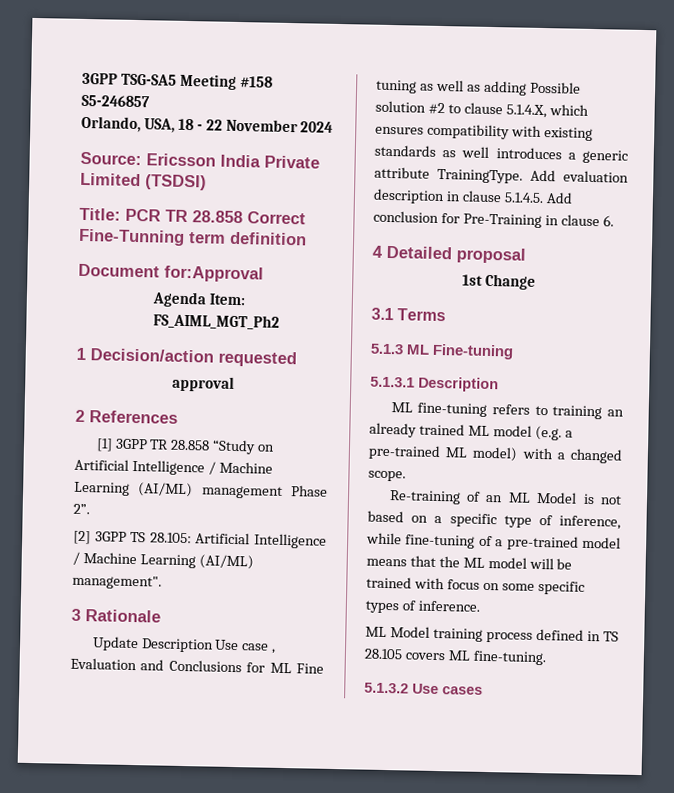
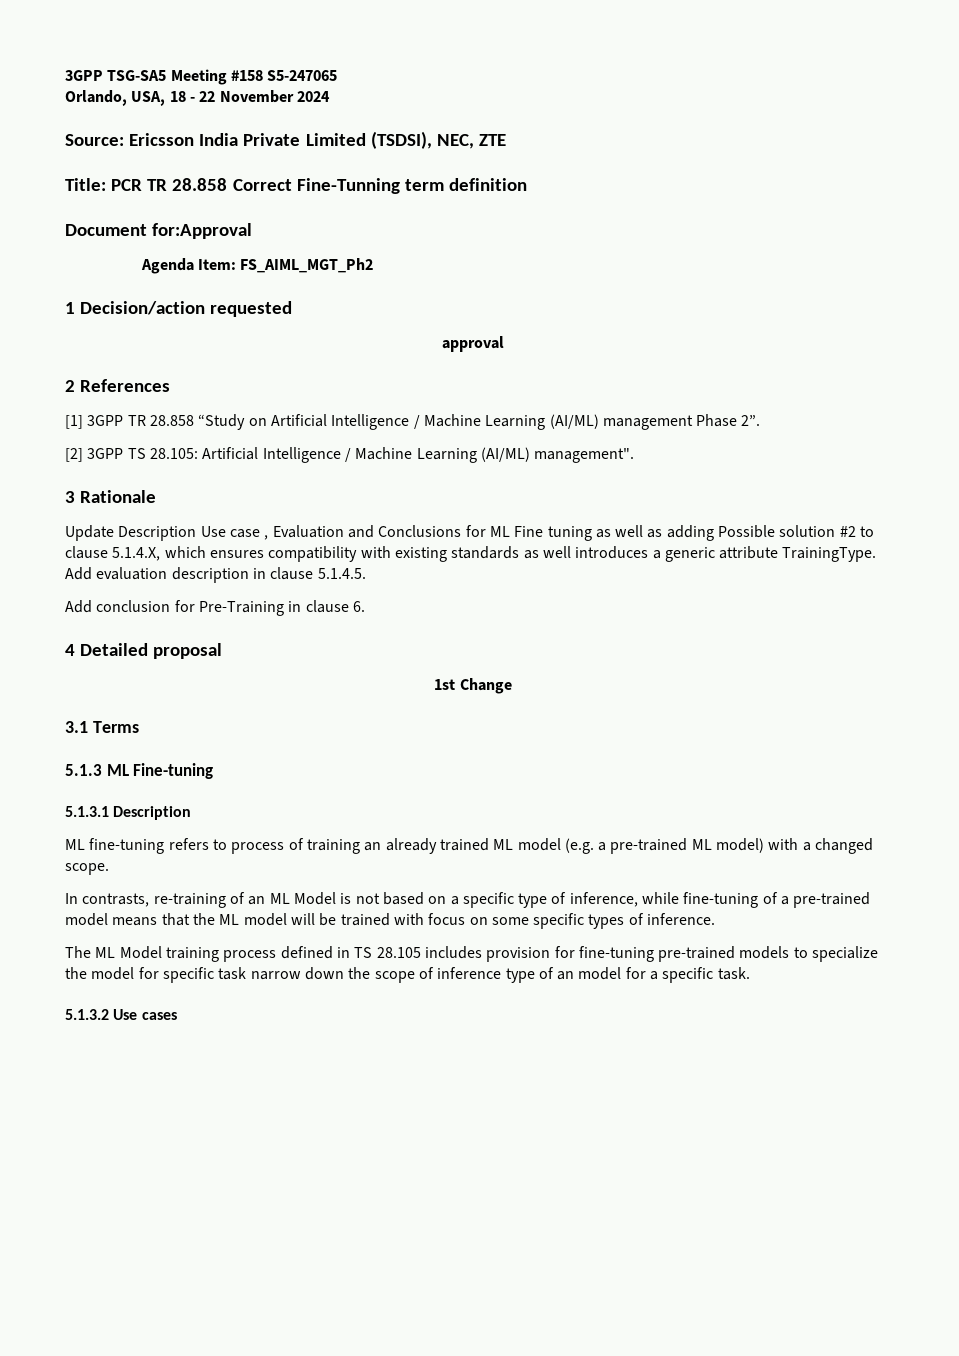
[81,94,150,108] S5-246857 -> [267,70,338,81] S5-247065
[145,174,207,191] (TSDSI) -> [370,131,506,149] (TSDSI), NEC, ZTE
(544, 198) none -> (366, 573) //
(548, 410) none -> [231,838,304,854] process of
[388,490,461,505] Re-training -> [65,893,226,908] In contrasts, re-training
(480, 606) none -> [65,946,91,958] The
[404,650,546,666] covers ML fine-tuning. -> [424,946,879,962] [65,967,750,983] includes provision for fine-tuning pre-trained models to specialize the model for specific task narrow down the scope of inference type of an model for a specific task.

